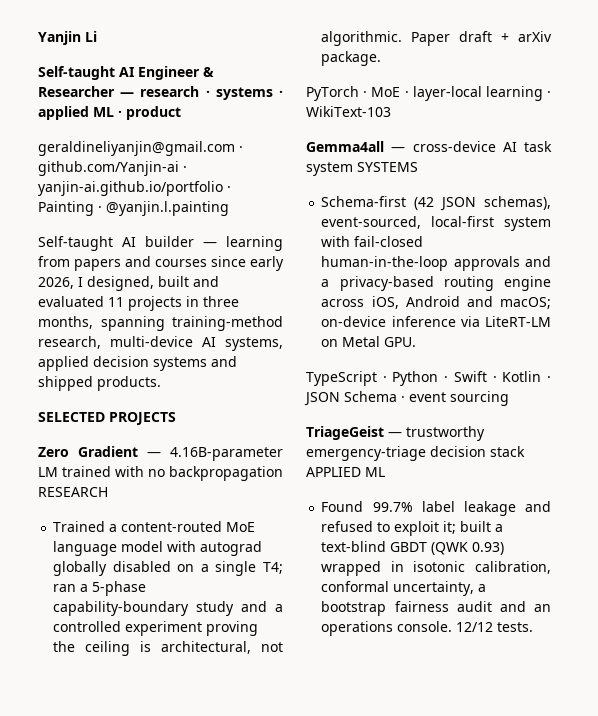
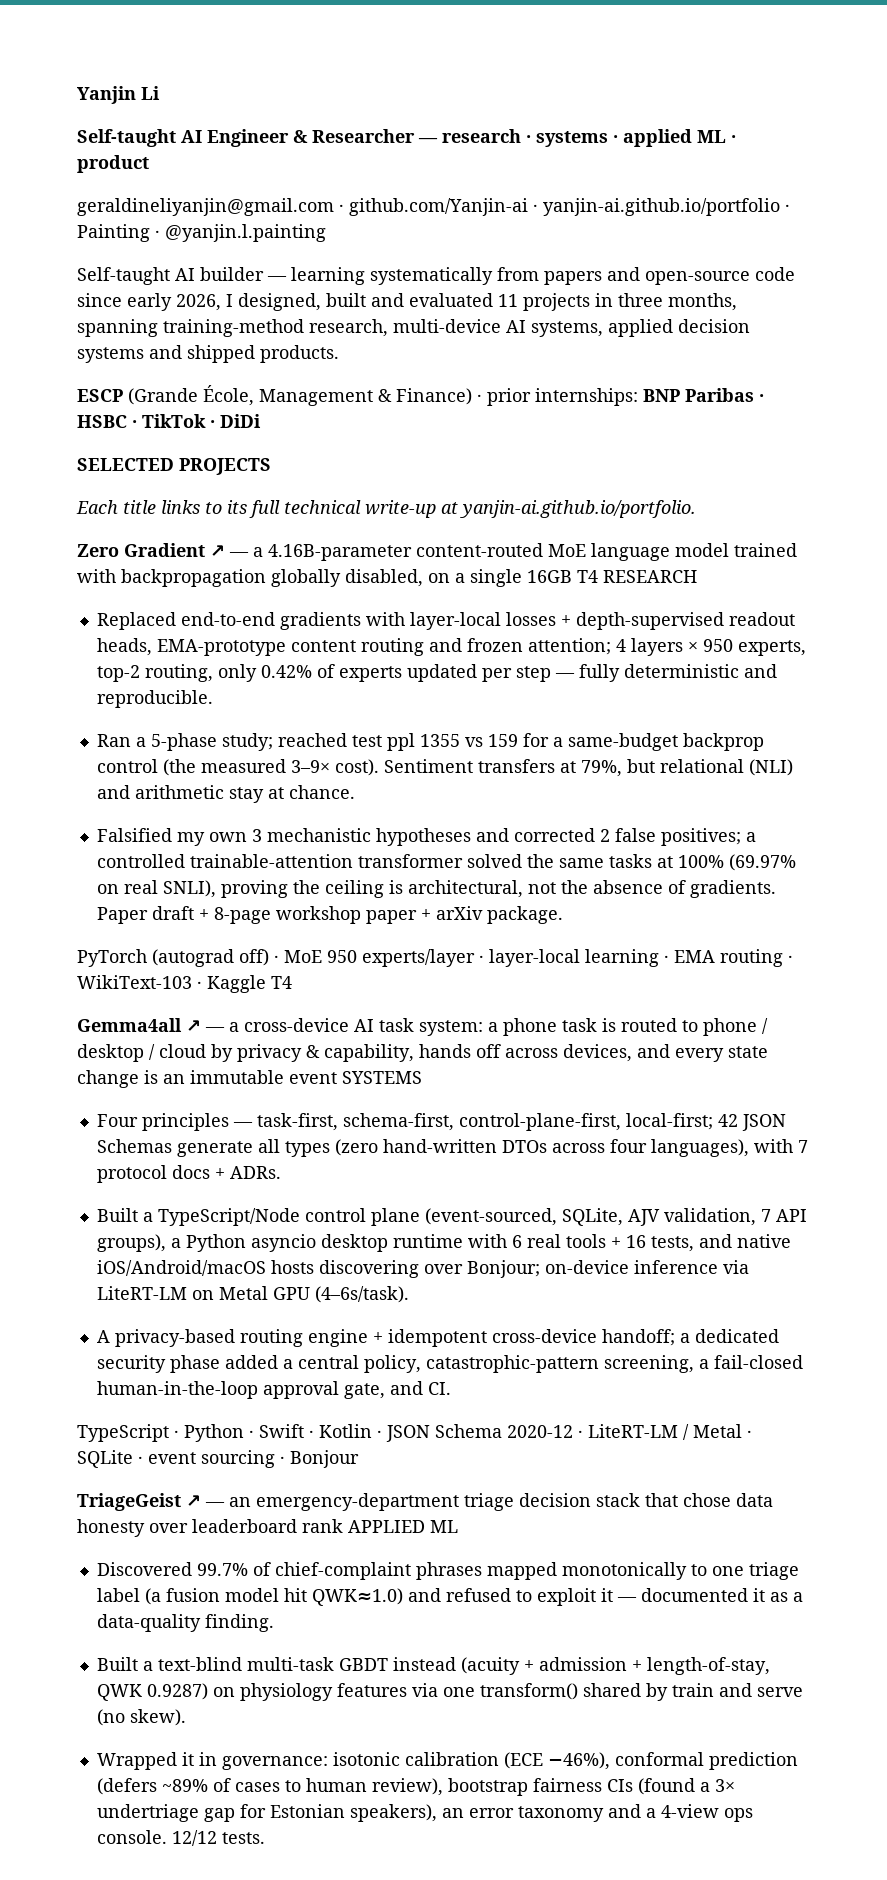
(283, 243) none -> [370,267,493,285] systematically
[155,259,207,267] courses -> [645,267,795,285] open-source code
[38,412,176,425] [38,446,283,461] [38,466,283,481] [38,487,108,497] [53,521,256,532] [53,541,263,556] [53,561,284,576] [53,581,147,596] [53,601,283,616] [53,621,203,636] SELECTED PROJECTS // Zero Gradient — 4.16B-parameter LM trained with no backpropagation RESEARCH // Trained a content-routed MoE language model with autograd globally disabled on a single T4; ran a 5-phase capability-boundary study and a controlled experiment -> [77,385,764,406] [77,414,261,428] [77,458,271,475] [76,500,696,518] [77,543,797,561] [77,569,697,587] [96,612,795,630] [96,638,806,656] [96,664,777,682] [96,690,213,708] [96,733,764,751] [96,759,793,777] [96,785,355,803] [96,828,756,846] [96,854,796,871] [96,880,216,898] ESCP (Grande École, Management & Finance) · prior internships: BNP Paribas · HSBC · TikTok · DiDi // SELECTED PROJECTS // Each title links to its full technical write-up at yanjin-ai.github.io/portfolio. // Zero Gradient ↗ — a 4.16B-parameter content-routed MoE language model trained with backpropagation globally disabled, on a single 16GB T4 RESEARCH // Replaced end-to-end gradients with layer-local losses + depth-supervised readout heads, EMA-prototype content routing and frozen attention; 4 layers × 950 experts, top-2 routing, only 0.42% of experts updated per step — fully deterministic and reproducible. // Ran a 5-phase study; reached test ppl 1355 vs 159 for a same-budget backprop control (the measured 3–9× cost). Sentiment transfers at 79%, but relational (NLI) and arithmetic stay at chance. // Falsified my own 3 mechanistic hypotheses and corrected 2 false positives; a controlled trainable-attention transformer solved the same tasks at 100% (69.97% on real SNLI),
[321,31,552,46] [321,51,382,66] [306,86,551,101] [306,106,391,117] [306,141,552,152] [306,162,418,176] [321,196,551,211] [321,216,551,231] [321,236,424,247] [321,256,551,271] [321,276,551,291] [321,296,551,309] algorithmic. Paper draft + arXiv package. // PyTorch · MoE · layer-local learning · WikiText-103 // Gemma4all — cross-device AI task system SYSTEMS // Schema-first (42 JSON schemas), event-sourced, local-first system with fail-closed human-in-the-loop approvals and a privacy-based routing engine across iOS, Android and macOS; -> [560,880,776,898] [96,906,563,924] [77,949,793,967] [77,975,292,993] [77,1018,768,1036] [77,1044,768,1062] [77,1070,422,1088] [96,1113,786,1131] [96,1139,808,1157] [96,1165,281,1183] [96,1208,807,1226] [96,1234,791,1252] [96,1260,540,1278] the absence of gradients. Paper draft + 8-page workshop paper + arXiv package. // PyTorch (autograd off) · MoE 950 experts/layer · layer-local learning · EMA routing · WikiText-103 · Kaggle T4 // Gemma4all ↗ — a cross-device AI task system: a phone task is routed to phone / desktop / cloud by privacy & capability, hands off across devices, and every state change is an immutable event SYSTEMS // Four principles — task-first, schema-first, control-plane-first, local-first; 42 JSON Schemas generate all types (zero hand-written DTOs across four languages), with 7 protocol docs + ADRs. // Built a TypeScript/Node control plane (event-sourced, SQLite, AJV validation, 7 API groups), a Python asyncio desktop runtime with 6 real tools + 16 tests, and native iOS/Android/macOS hosts discovering over Bonjour;
[384,337,417,347] GPU. -> [272,1286,409,1303] [96,1329,779,1347] [96,1355,803,1373] [96,1381,451,1399] GPU (4–6s/task). // A privacy-based routing engine + idempotent cross-device handoff; a dedicated security phase added a central policy, catastrophic-pattern screening, a fail-closed human-in-the-loop approval gate, and CI.
(397, 396) none -> [507,1424,752,1440] [77,1450,133,1468] 2020-12 · LiteRT-LM / Metal · SQLite
(509, 398) none -> [280,1450,359,1468] · Bonjour
[388,426,485,441] [306,446,525,461] [306,467,385,477] [321,501,551,516] [321,521,504,536] [321,541,505,555] [321,561,551,576] [321,581,487,596] [321,601,551,616] [321,621,394,636] — trustworthy emergency-triage decision stack APPLIED ML // Found 99.7% label leakage and refused to exploit it; built a text-blind GBDT (QWK 0.93) wrapped in isotonic calibration, conformal uncertainty, a bootstrap fairness audit and an operations -> [186,1493,773,1511] [77,1519,458,1537] [96,1562,799,1580] [96,1588,803,1606] [96,1614,274,1632] [96,1657,770,1675] [96,1683,803,1701] [96,1709,186,1726] [96,1752,798,1770] [96,1778,735,1796] [96,1804,753,1822] ↗ — an emergency-department triage decision stack that chose data honesty over leaderboard rank APPLIED ML // Discovered 99.7% of chief-complaint phrases mapped monotonically to one triage label (a fusion model hit QWK≈1.0) and refused to exploit it — documented it as a data-quality finding. // Built a text-blind multi-task GBDT instead (acuity + admission + length-of-stay, QWK 0.9287) on physiology features via one transform() shared by train and serve (no skew). // Wrapped it in governance: isotonic calibration (ECE −46%), conformal prediction (defers ~89% of cases to human review), bootstrap fairness CIs (found a 3× undertriage gap for Estonian speakers), an error taxonomy and a 4-view ops

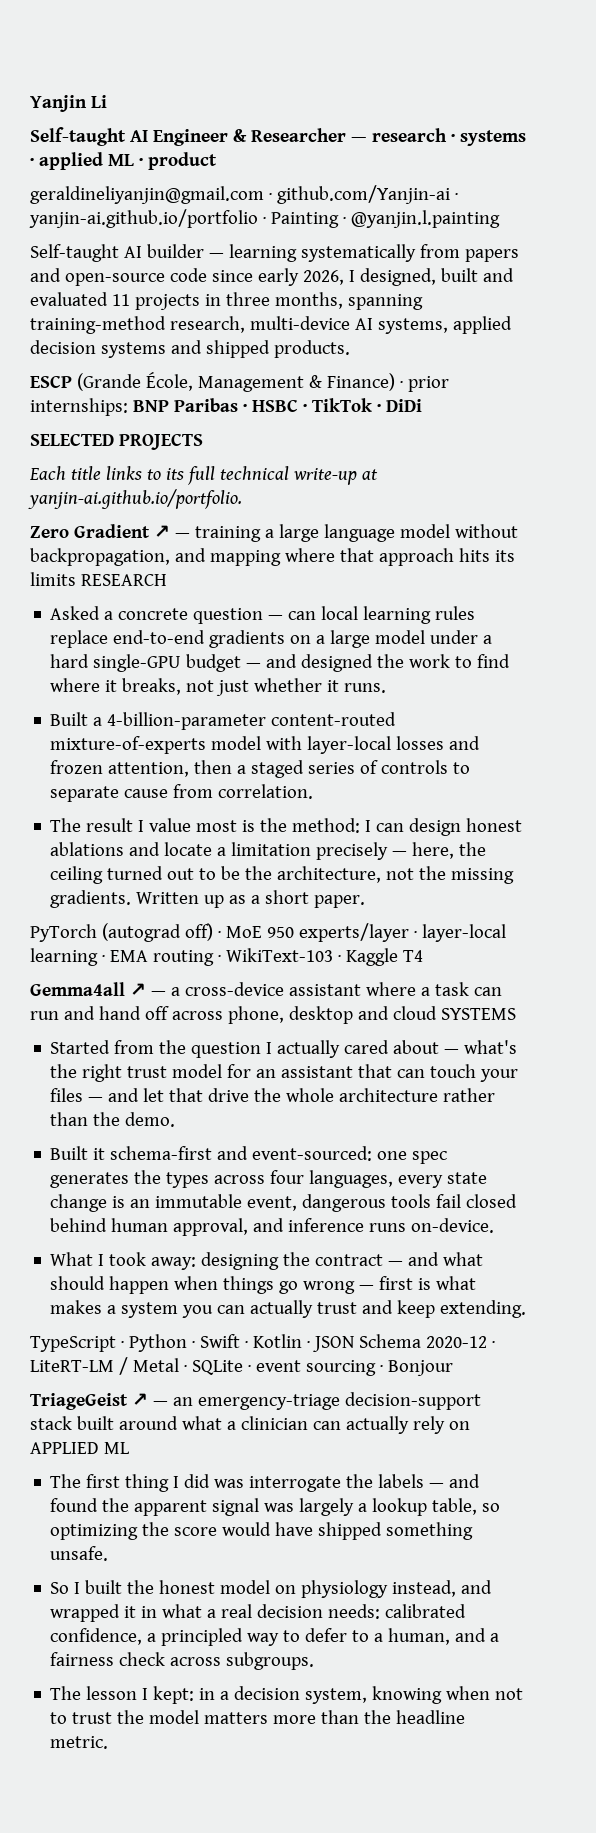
[253,543,797,561] [77,569,697,587] [96,612,795,630] [96,638,806,656] [96,664,777,682] [96,690,213,708] [96,733,764,751] [96,759,793,777] [96,785,355,803] [96,828,756,846] [96,854,796,871] [96,880,776,898] [96,906,563,924] a 4.16B-parameter content-routed MoE language model trained with backpropagation globally disabled, on a single 16GB T4 RESEARCH // Replaced end-to-end gradients with layer-local losses + depth-supervised readout heads, EMA-prototype content routing and frozen attention; 4 layers × 950 experts, top-2 routing, only 0.42% of experts updated per step — fully deterministic and reproducible. // Ran a 5-phase study; reached test ppl 1355 vs 159 for a same-budget backprop control (the measured 3–9× cost). Sentiment transfers at 79%, but relational (NLI) and arithmetic stay at chance. // Falsified my own 3 mechanistic hypotheses and corrected 2 false positives; a controlled trainable-attention transformer solved the same tasks at 100% (69.97% on real SNLI), proving the ceiling is architectural, not the absence of gradients. Paper draft + 8-page workshop paper + arXiv package. -> [194,524,518,542] [30,548,515,566] [30,572,167,586] [50,606,476,624] [50,630,493,648] [50,654,511,672] [50,678,387,696] [50,712,397,730] [50,736,481,754] [50,760,471,778] [50,784,314,802] [50,818,523,836] [50,842,487,860] [50,866,515,884] [50,890,366,908] training a large language model without backpropagation, and mapping where that approach hits its limits RESEARCH // Asked a concrete question — can local learning rules replace end-to-end gradients on a large model under a hard single-GPU budget — and designed the work to find where it breaks, not just whether it runs. // Built a 4-billion-parameter content-routed mixture-of-experts model with layer-local losses and frozen attention, then a staged series of controls to separate cause from correlation. // The result I value most is the method: I can design honest ablations and locate a limitation precisely — here, the ceiling turned out to be the architecture, not the missing gradients. Written up as a short paper.
[354,1018,768,1036] [77,1044,670,1062] AI task system: a phone task is routed to phone / desktop / cloud by privacy & capability, hands off across devices, and -> [288,982,502,996] [30,1006,516,1024] [50,1040,518,1058] [50,1064,519,1082] [50,1088,496,1102] [50,1112,176,1127] [50,1146,448,1164] [50,1170,394,1188] assistant where a task can run and hand off across phone, desktop and cloud SYSTEMS // Started from the question I actually cared about — what's the right trust model for an assistant that can touch your files — and let that drive the whole architecture rather than the demo. // Built it schema-first and event-sourced: one spec generates the types across four languages,
[289,1071,422,1084] [96,1113,786,1131] [96,1139,808,1157] [96,1165,281,1183] [96,1208,807,1226] [96,1234,791,1252] [96,1260,749,1278] [96,1286,409,1303] [96,1329,779,1347] [96,1355,803,1373] [96,1381,451,1399] event SYSTEMS // Four principles — task-first, schema-first, control-plane-first, local-first; 42 JSON Schemas generate all types (zero hand-written DTOs across four languages), with 7 protocol docs + ADRs. // Built a TypeScript/Node control plane (event-sourced, SQLite, AJV validation, 7 API groups), a Python asyncio desktop runtime with 6 real tools + 16 tests, and native iOS/Android/macOS hosts discovering over Bonjour; on-device inference via LiteRT-LM on Metal GPU (4–6s/task). // A privacy-based routing engine + idempotent cross-device handoff; a dedicated security phase added a central policy, catastrophic-pattern screening, a fail-closed human-in-the-loop approval gate, and CI. -> [247,1194,518,1212] [50,1218,495,1236] [50,1252,484,1270] [50,1276,477,1294] [50,1300,527,1318] event, dangerous tools fail closed behind human approval, and inference runs on-device. // What I took away: designing the contract — and what should happen when things go wrong — first is what makes a system you can actually trust and keep extending.
[256,1493,773,1511] [77,1519,458,1537] [96,1562,799,1580] [96,1588,803,1606] [96,1614,274,1632] [96,1657,770,1675] [96,1683,803,1701] [96,1709,186,1726] [96,1752,798,1770] [96,1778,735,1796] [96,1804,753,1822] [96,1830,265,1846] emergency-department triage decision stack that chose data honesty over leaderboard rank APPLIED ML // Discovered 99.7% of chief-complaint phrases mapped monotonically to one triage label (a fusion model hit QWK≈1.0) and refused to exploit it — documented it as a data-quality finding. // Built a text-blind multi-task GBDT instead (acuity + admission + length-of-stay, QWK 0.9287) on physiology features via one transform() shared by train and serve (no skew). // Wrapped it in governance: isotonic calibration (ECE −46%), conformal prediction (defers ~89% of cases to human review), bootstrap fairness CIs (found a 3× undertriage gap for Estonian speakers), an error taxonomy and a 4-view ops console. 12/12 tests. -> [197,1392,481,1410] [30,1416,470,1434] [30,1442,129,1454] [50,1474,481,1492] [50,1498,501,1516] [50,1522,474,1540] [50,1546,109,1561] [50,1580,493,1598] [50,1604,467,1622] [50,1628,500,1646] [50,1652,315,1670] [50,1686,524,1704] [50,1710,466,1724] [50,1736,109,1749] emergency-triage decision-support stack built around what a clinician can actually rely on APPLIED ML // The first thing I did was interrogate the labels — and found the apparent signal was largely a lookup table, so optimizing the score would have shipped something unsafe. // So I built the honest model on physiology instead, and wrapped it in what a real decision needs: calibrated confidence, a principled way to defer to a human, and a fairness check across subgroups. // The lesson I kept: in a decision system, knowing when not to trust the model matters more than the headline metric.

